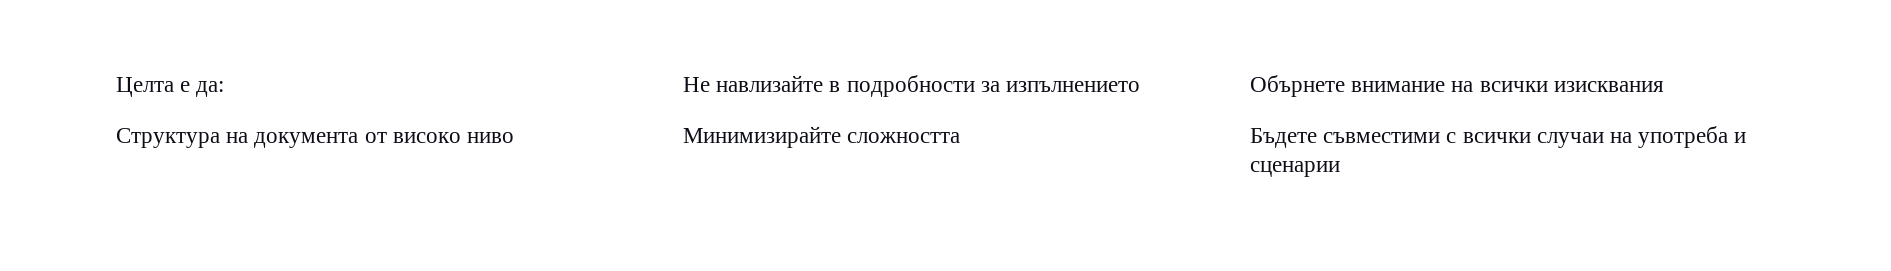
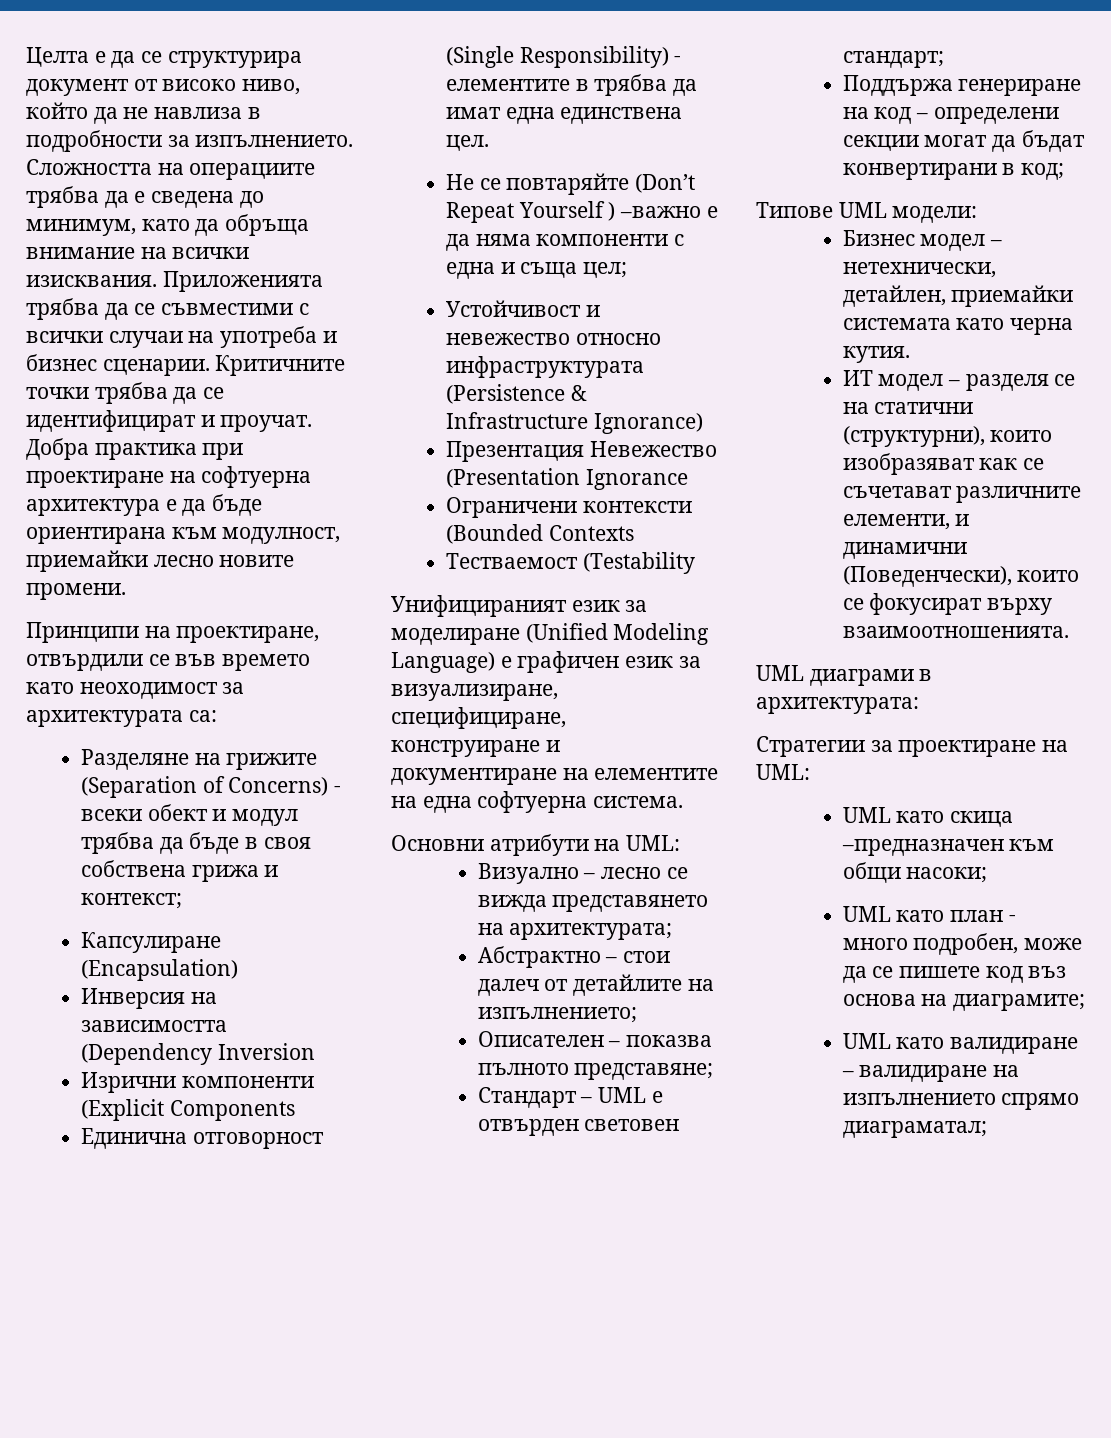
[196,81,225,97] [116,128,515,148] [683,75,1141,97] [683,126,961,148] [1250,75,1664,97] [1250,128,1317,148] да: // Структура на документа от високо ниво // Не навлизайте в подробности за изпълнението // Минимизирайте сложността // Обърнете внимание на всички изисквания // Бъдете -> [111,51,302,68] [26,79,301,96] [26,102,261,124] [26,130,354,152] [26,159,316,180] [26,186,264,208] [26,214,310,236] [26,247,250,259] [26,271,323,292] [26,298,156,320] да се структурира документ от високо ниво, който да не навлиза в подробности за изпълнението. Сложността на операциите трябва да е сведена до минимум, като да обръща внимание на всички изисквания. Приложенията трябва да се
[1250,161,1340,177] сценарии -> [26,354,346,376] [26,382,225,404] [26,410,313,432] [26,438,244,460] [26,466,312,488] [26,494,263,516] [26,527,341,544] [26,550,295,572] [26,583,126,600] [26,622,320,643] [26,654,311,671] [26,682,245,699] [26,710,217,727] [80,749,318,770] [80,776,341,798] [80,804,298,826] [80,832,311,854] [80,860,279,882] [80,893,182,909] [80,932,221,953] [80,959,238,981] [80,988,217,1009] [80,1020,227,1032] [80,1043,315,1065] [80,1072,314,1093] [80,1099,295,1121] [80,1128,324,1149] [445,46,682,68] [445,74,697,96] [445,107,683,124] [445,135,489,151] [445,173,695,195] [445,201,718,223] [445,234,684,251] [445,262,627,279] [445,300,600,317] [445,333,661,345] [445,356,644,378] [445,384,587,404] [445,412,703,434] [445,441,717,462] [445,468,688,490] [445,497,692,518] [445,524,634,544] [445,552,695,574] [391,595,648,617] [391,623,710,645] [391,651,701,673] [391,684,558,701] [391,707,566,729] [391,740,560,757] [391,768,719,785] [391,791,684,813] [391,834,681,856] [477,863,688,884] [477,895,709,912] [477,923,673,940] [477,946,670,968] [477,974,714,996] [477,1007,637,1023] [477,1031,712,1047] [477,1063,714,1080] [477,1087,663,1108] [477,1119,680,1136] [842,51,944,68] [842,75,1082,96] [842,107,1059,124] [842,130,1085,152] [842,163,1064,180] [756,202,978,223] [842,230,1002,251] [842,262,996,278] [842,285,1074,307] [842,318,1073,335] [842,346,910,363] [842,370,1076,391] [842,402,974,414] [842,426,1053,447] [842,453,1044,475] [842,486,1082,503] [842,514,970,530] [842,542,967,559] [842,566,1080,587] [842,593,1052,615] [842,626,1069,638] [756,665,933,686] [756,697,919,714] [756,736,1069,757] [756,764,810,780] [842,807,1013,827] [841,839,1055,856] [842,862,988,883] [842,906,1016,922] [842,933,1082,955] [842,966,1067,983] [842,994,1085,1011] [842,1033,1078,1054] [841,1065,1019,1082] [842,1093,1080,1110] [842,1121,987,1138] бизнес сценарии. Критичните точки трябва да се идентифицират и проучат. Добра практика при проектиране на софтуерна архитектура е да бъде ориентирана към модулност, приемайки лесно новите промени. // Принципи на проектиране, отвърдили се във времето като неоходимост за архитектурата са: // Разделяне на грижите (Separation of Concerns) - всеки обект и модул трябва да бъде в своя собствена грижа и контекст; // Капсулиране (Encapsulation) // Инверсия на зависимостта (Dependency Inversion // Изрични компоненти (Explicit Components // Единична отговорност (Single Responsibility) - елементите в трябва да имат една единствена цел. // Не се повтаряйте (Don’t Repeat Yourself ) –важно е да няма компоненти с една и съща цел; // Устойчивост и невежество относно инфраструктурата (Persistence & Infrastructure Ignorance) // Презентация Невежество (Presentation Ignorance // Ограничени контексти (Bounded Contexts // Тестваемост (Testability // Унифицираният език за моделиране (Unified Modeling Language) e графичен език за визуализиране, специфициране, конструиране и документиране на елементите на една софтуерна система. // Основни атрибути на UML: // Визуално – лесно се вижда представянето на архитектурата; // Абстрактно – стои далеч от детайлите на изпълнението; // Описателен – показва пълното представяне; // Стандарт – UML е отвърден световен стандарт; // Поддържа генериране на код – определени секции могат да бъдат конвертирани в код; // Типове UML модели: // Бизнес модел – нетехнически, детайлен, приемайки системата като черна кутия. // ИТ модел – разделя се на статични (структурни), които изобразяват как се съчетават различните елементи, и динамични (Поведенчески), които се фокусират върху взаимоотношенията. // UML диаграми в архитектурата: // Стратегии за проектиране на UML: // UML като скица –предназначен към общи насоки; // UML като план - много подробен, може да се пишете код въз основа на диаграмите; // UML като валидиране – валидиране на изпълнението спрямо диаграматал;

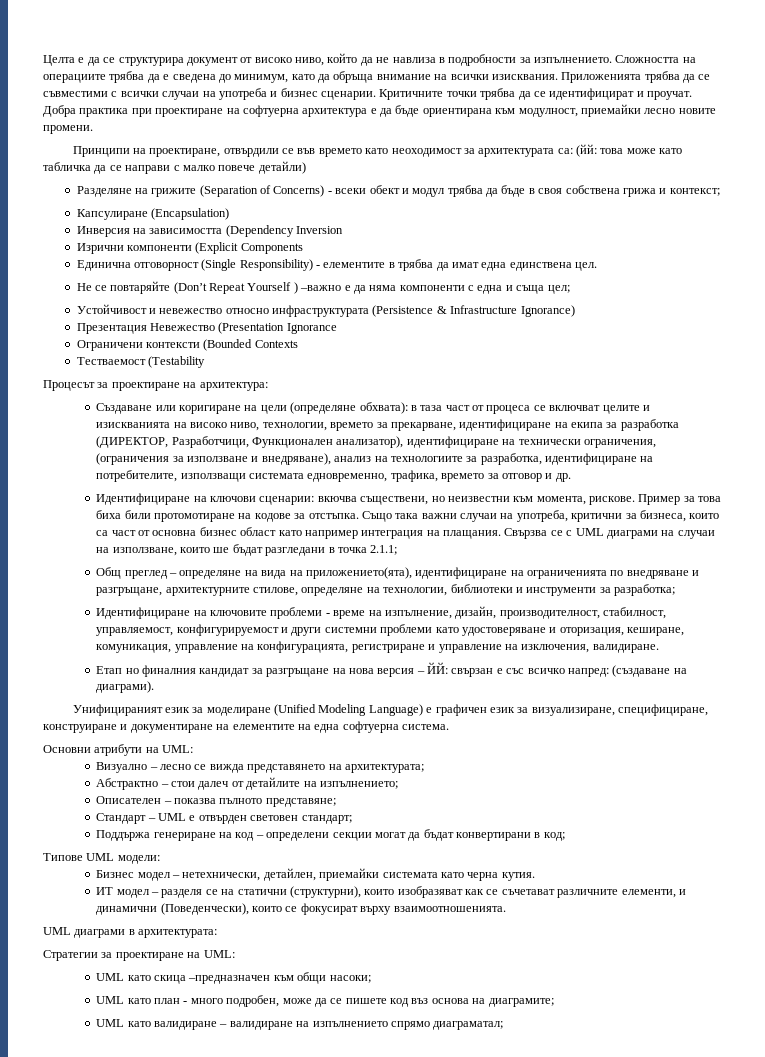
(217, 716) none -> [576,144,683,157] [43,161,306,174] (йй: това може като табличка да се направи с малко повече детайли)
(695, 563) none -> [43,380,268,391] [96,402,650,414] [96,419,679,431] [96,436,656,448] [96,453,654,465] [96,470,571,482] [96,493,722,505] [96,510,720,522] [96,527,715,539] [96,544,398,556] [96,567,700,579] [96,584,676,596] [96,606,667,619] [96,624,685,636] [96,641,659,653] [96,662,687,677] [96,681,155,693] // Процесът за проектиране на архитектурa: // Създаване или коригиране на цели (определяне обхвата): в тaза част от процеса се включват целите и изискванията на високо ниво, технологии, времето за прекарване, идентифициране на екипа за разработка (ДИРЕКТОР, Разработчици, Функционален анализатор), идентифициране на технически ограничения, (ограничения за използване и внедряване), анализ на технологиите за разработка, идентифициране на потребителите, използващи системата едновременно, трафика, времето за отговор и др. // Идентифициране на ключови сценарии: вкючва съществени, но неизвестни към момента, рискове. Пример за това биха били протомотиране на кодове за отстъпка. Също така важни случаи на употреба, критични за бизнеса, които са част от основна бизнес област като например интеграция на плащания. Свързва се с UML диаграми на случаи на използване, които ше бъдат разгледани в точка 2.1.1; // Общ преглед – определяне на вида на приложението(ята), идентифициране на ограниченията по внедряване и разгръщане, архитектурните стилове, определяне на технологии, библиотеки и инструменти за разработка; // Идентифициране на ключовите проблеми - време на изпълнение, дизайн, производителност, стабилност, управляемост, конфигурируемост и други системни проблеми като удостоверяване и оторизация, кеширане, комуникация, управление на конфигурацията, регистриране и управление на изключения, валидиране. // Етап но финалния кандидат за разгръщане на нова версия – ЙЙ: свързан е със всичко напред: (създаване на диаграми).

